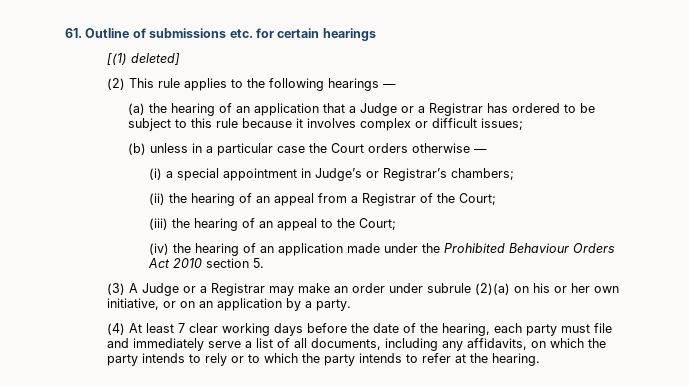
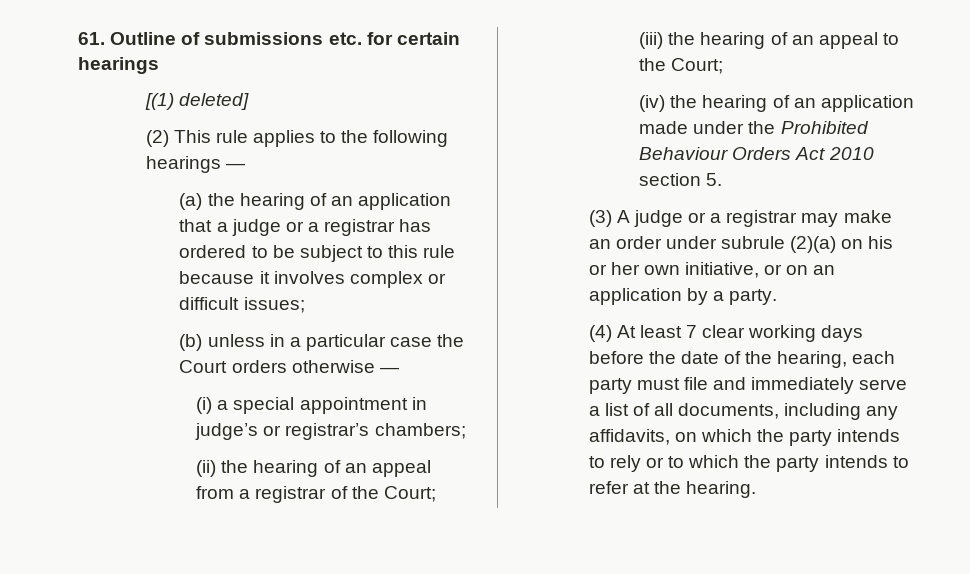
[360,103,484,116] Judge or a Registrar -> [231,219,396,236] judge or a registrar
[315,168,448,181] Judge’s or Registrar’s -> [195,423,370,440] judge’s or registrar’s
[362,193,417,206] Registrar -> [255,486,327,503] registrar
[142,283,266,296] Judge or a Registrar -> [633,210,798,227] judge or a registrar

